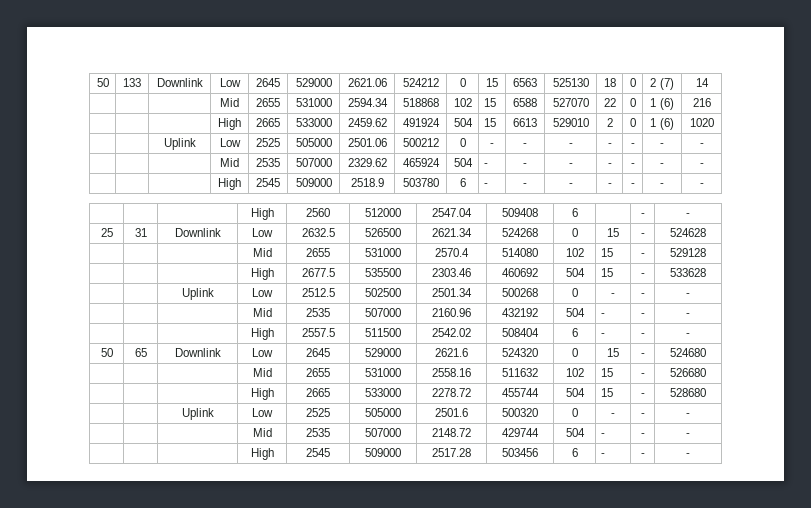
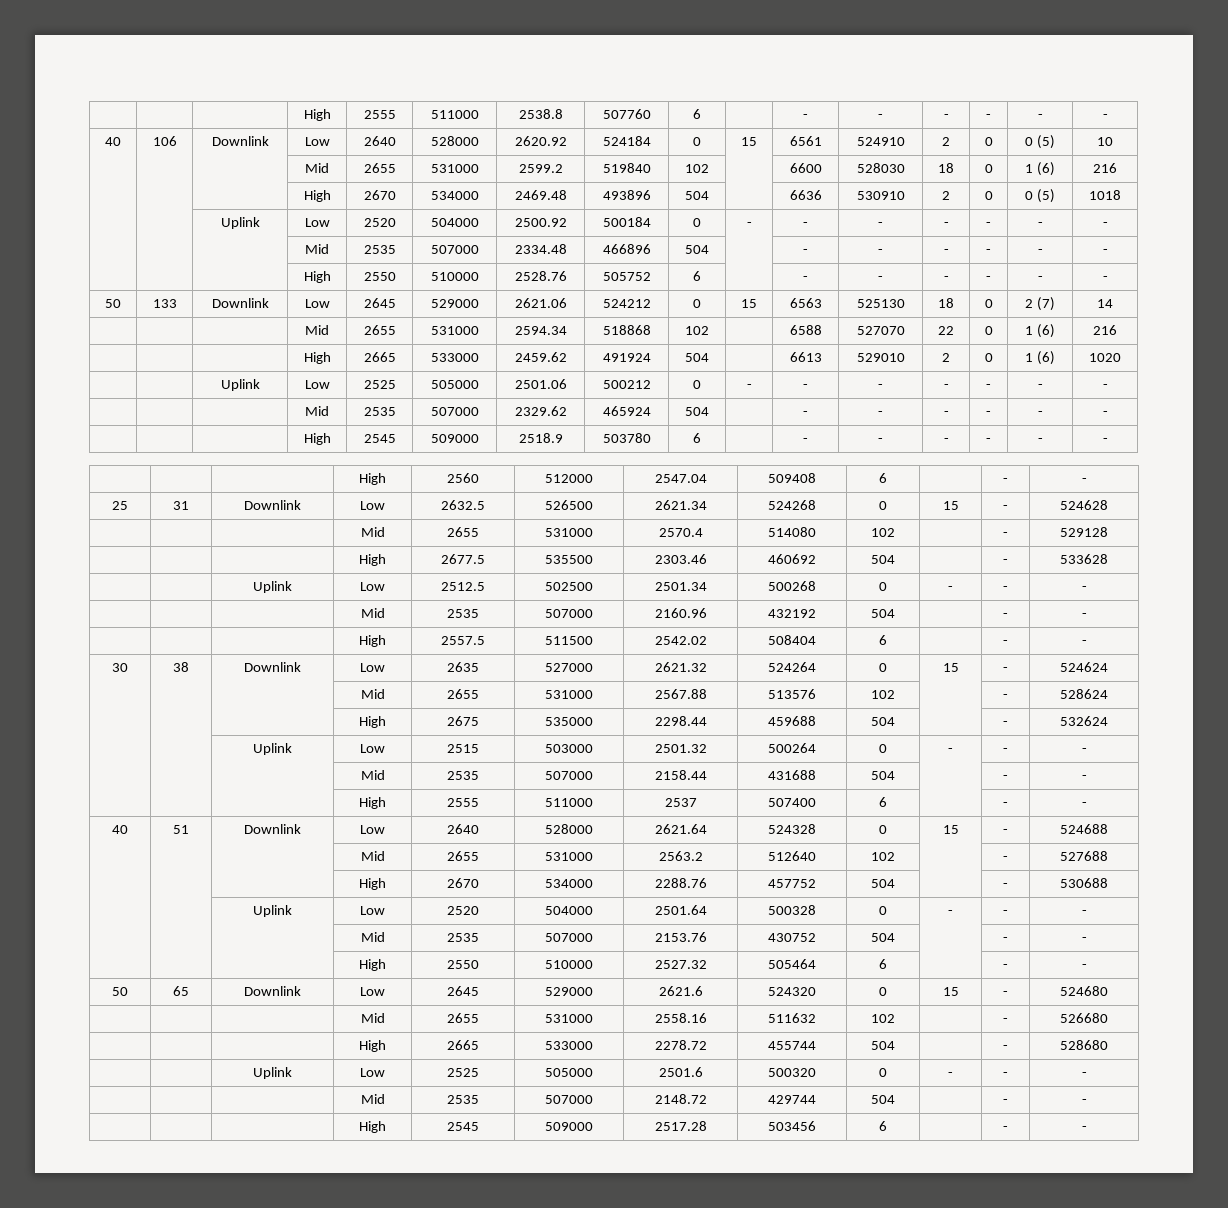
(96, 82) none -> [303,109,331,121] [363,110,396,119] [430,110,479,119] [518,109,563,119] [602,109,651,119] [693,109,701,119] [803,114,808,119] [878,114,883,119] [943,114,949,119] [986,114,991,119] [1037,114,1043,119] [1102,114,1108,119] [105,137,121,146] [152,136,177,146] [211,136,269,146] [304,137,330,146] [363,136,396,146] [430,136,479,146] [514,136,567,146] [602,136,651,146] [693,137,701,146] [741,137,757,146] [789,136,822,146] [856,137,905,146] [942,137,950,146] [984,137,993,146] [1025,135,1055,149] [1097,137,1113,146] [305,163,329,173] [363,163,396,173] [430,164,479,173] [518,164,563,173] [602,163,651,173] [685,164,709,173] [789,163,822,173] [856,163,905,173] [938,163,954,173] [984,164,993,173] [1025,162,1055,176] [1093,163,1117,173] [303,190,331,202] [363,190,396,200] [430,191,479,200] [514,190,567,200] [602,190,651,200] [685,191,709,200] [789,190,822,200] [856,191,905,200] [942,191,950,200] [984,191,993,200] [1025,189,1055,203] [1089,190,1121,200] [220,217,260,229] [304,218,330,227] [363,218,396,227] [430,218,479,227] [514,218,567,227] [602,217,651,227] [693,218,701,227] [746,222,752,227] [803,222,808,227] [878,222,883,227] [943,222,949,227] [986,222,991,227] [1037,222,1043,227] [1102,222,1108,227] [305,244,329,254] [363,245,396,254] [430,245,479,254] [514,244,567,254] [602,244,651,254] [685,245,709,254] [803,249,808,254] [878,249,883,254] [943,249,949,254] [986,249,991,254] [1037,249,1043,254] [1102,249,1108,254] [303,271,331,283] [363,272,396,281] [430,272,479,281] [514,271,567,281] [602,272,651,281] [693,271,701,281] [803,276,808,281] [878,276,883,281] [943,276,949,281] [986,276,991,281] [1037,276,1043,281] [1102,276,1108,281] | | | High | 2555 | 511000 | 2538.8 | 507760 | 6 | | - | - | - | - | - | - // 40 | 106 | Downlink | Low | 2640 | 528000 | 2620.92 | 524184 | 0 | 15 | 6561 | 524910 | 2 | 0 | 0 (5) | 10 // | | | Mid | 2655 | 531000 | 2599.2 | 519840 | 102 | | 6600 | 528030 | 18 | 0 | 1 (6) | 216 // | | | High | 2670 | 534000 | 2469.48 | 493896 | 504 | | 6636 | 530910 | 2 | 0 | 0 (5) | 1018 // | | Uplink | Low | 2520 | 504000 | 2500.92 | 500184 | 0 | - | - | - | - | - | - | - // | | | Mid | 2535 | 507000 | 2334.48 | 466896 | 504 | | - | - | - | - | - | - // | | | High | 2550 | 510000 | 2528.76 | 505752 | 6 | | - | - | - | - | - | - //
[484,98,497,107] 15 -> (709, 330) none
[484,118,497,127] 15 -> (709, 357) none
[484,163,489,167] - -> (709, 411) none
[484,183,489,187] - -> (701, 438) none
[601,248,614,257] 15 -> (895, 532) none
[601,268,614,277] 15 -> (895, 559) none
[601,313,606,317] - -> (895, 613) none
[601,333,606,337] [640,333,645,337] - | - -> [1003,640,1008,645] [1081,640,1087,645] [112,663,128,672] [173,662,189,672] [244,662,301,672] [360,663,385,672] [447,662,479,672] [545,663,593,672] [654,662,707,672] [768,662,816,672] [879,663,887,672] [942,663,959,672] [1003,667,1008,672] [1060,662,1108,672] [360,689,385,699] [447,689,479,699] [545,690,593,699] [654,689,707,699] [768,689,816,699] [871,690,895,699] [1003,694,1008,699] [1060,689,1108,699] [359,716,386,728] [447,716,479,726] [545,717,593,726] [654,716,707,726] [768,716,816,726] [871,717,895,726] [1003,721,1008,726] [1060,716,1108,726] [253,743,292,755] [360,744,385,753] [447,744,479,753] [545,744,593,753] [654,744,707,753] [768,743,816,753] [879,744,887,753] [948,748,953,753] [1003,748,1008,753] [1081,748,1087,753] [360,770,385,780] [447,771,479,780] [545,771,593,780] [654,770,707,780] [768,770,816,780] [871,771,895,780] [1003,775,1008,780] [1081,775,1087,780] [359,797,386,809] [447,798,479,807] [545,798,593,807] [664,798,697,807] [768,798,816,807] [879,797,887,807] [1003,802,1008,807] [1081,802,1087,807] [112,825,128,834] [173,825,189,834] [244,824,301,834] [360,825,385,834] [447,824,479,834] [545,824,593,834] [654,824,707,834] [768,824,816,834] [879,825,887,834] [942,825,959,834] [1003,829,1008,834] [1060,824,1108,834] [360,851,385,861] [447,851,479,861] [545,852,593,861] [658,851,703,861] [768,851,816,861] [871,852,895,861] [1003,856,1008,861] [1060,851,1108,861] [359,878,386,890] [447,878,479,888] [545,879,593,888] [654,878,707,888] [768,879,816,888] [871,879,895,888] [1003,883,1008,888] [1060,878,1108,888] [253,905,292,917] [360,906,385,915] [447,906,479,915] [545,906,593,915] [654,905,707,915] [768,905,816,915] [879,906,887,915] [948,910,953,915] [1003,910,1008,915] [1081,910,1087,915] [360,932,385,942] [447,933,479,942] [545,933,593,942] [654,932,707,942] [768,933,816,942] [871,933,895,942] [1003,937,1008,942] [1081,937,1087,942] [359,959,386,971] [447,960,479,969] [545,960,593,969] [654,960,707,969] [768,959,816,969] [879,959,887,969] [1003,964,1008,969] | - | - // 30 | 38 | Downlink | Low | 2635 | 527000 | 2621.32 | 524264 | 0 | 15 | - | 524624 // | | | Mid | 2655 | 531000 | 2567.88 | 513576 | 102 | | - | 528624 // | | | High | 2675 | 535000 | 2298.44 | 459688 | 504 | | - | 532624 // | | Uplink | Low | 2515 | 503000 | 2501.32 | 500264 | 0 | - | - | - // | | | Mid | 2535 | 507000 | 2158.44 | 431688 | 504 | | - | - // | | | High | 2555 | 511000 | 2537 | 507400 | 6 | | - | - // 40 | 51 | Downlink | Low | 2640 | 528000 | 2621.64 | 524328 | 0 | 15 | - | 524688 // | | | Mid | 2655 | 531000 | 2563.2 | 512640 | 102 | | - | 527688 // | | | High | 2670 | 534000 | 2288.76 | 457752 | 504 | | - | 530688 // | | Uplink | Low | 2520 | 504000 | 2501.64 | 500328 | 0 | - | - | - // | | | Mid | 2535 | 507000 | 2153.76 | 430752 | 504 | | - | - // | | | High | 2550 | 510000 | 2527.32 | 505464 | 6 | | -
[601,368,614,377] 15 -> (895, 1018) none
[601,388,614,397] 15 -> (895, 1045) none
[601,433,606,437] - -> (895, 1099) none
[601,453,606,457] - -> (887, 1126) none

